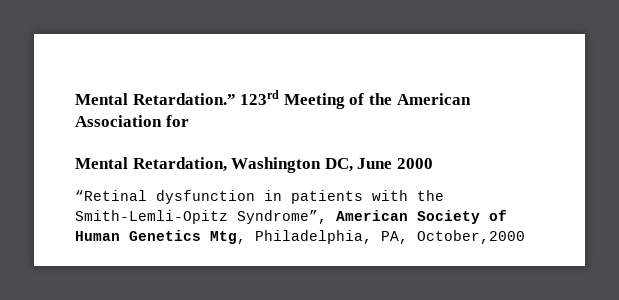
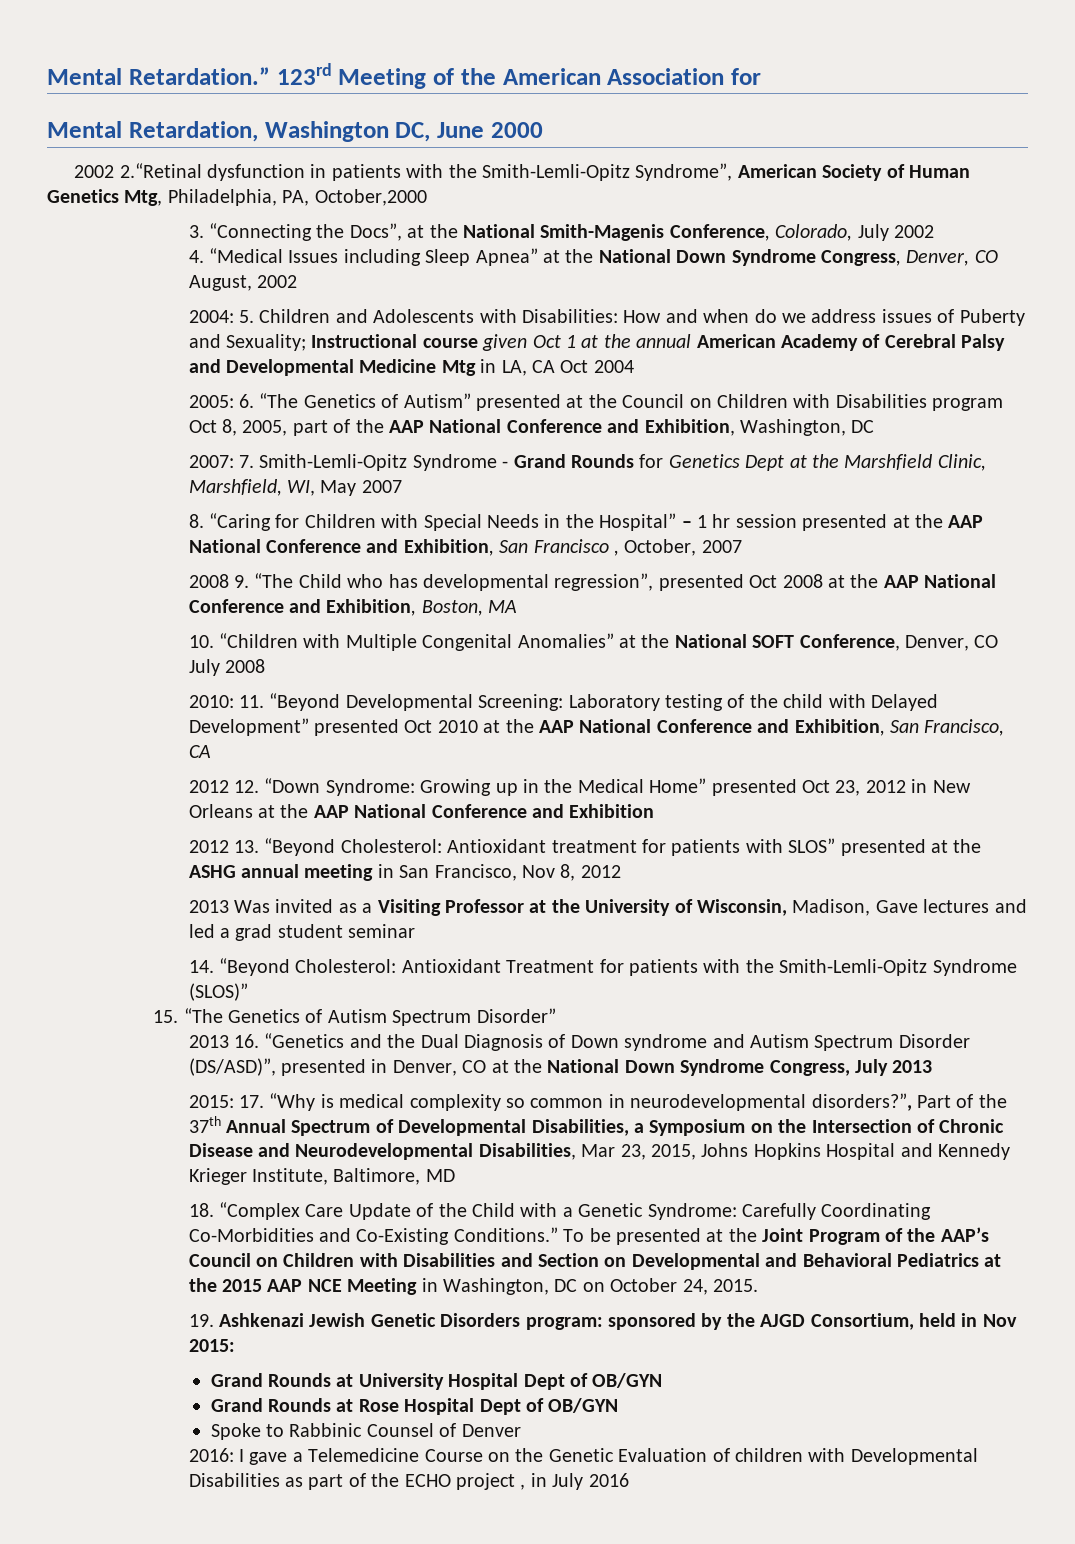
[75,190,147,201] “Retinal -> [74,163,202,178] 2002 2.“Retinal
(525, 237) none -> [188,223,934,241] [188,248,998,266] [188,275,297,291] [188,309,1025,326] [188,334,1006,351] [188,359,634,376] [188,393,1004,411] [188,419,875,436] [188,454,986,471] [188,479,402,496] [188,513,984,531] [188,539,742,556] [188,573,997,591] [188,599,518,616] [188,633,999,651] [188,659,265,676] [188,693,938,711] [188,718,1005,736] [188,745,211,758] [188,778,971,796] [188,804,655,818] [188,838,982,856] [188,864,621,881] [188,899,1027,916] [188,924,416,941] [188,958,1017,976] [188,983,248,1001] [153,1008,556,1026] [188,1033,970,1051] [188,1058,933,1076] [188,1093,1007,1111] [188,1116,1005,1136] [188,1143,1010,1160] [188,1168,455,1185] [188,1202,932,1220] [188,1227,989,1245] [188,1253,1002,1270] [188,1278,758,1295] [188,1313,1017,1330] [188,1339,235,1352] [210,1373,663,1390] [210,1398,619,1415] [210,1423,521,1440] [188,1448,978,1465] [188,1473,629,1490] // 3. “Connecting the Docs”, at the National Smith-Magenis Conference, Colorado, July 2002 // 4. “Medical Issues including Sleep Apnea” at the National Down Syndrome Congress, Denver, CO August, 2002 // 2004: 5. Children and Adolescents with Disabilities: How and when do we address issues of Puberty and Sexuality; Instructional course given Oct 1 at the annual American Academy of Cerebral Palsy and Developmental Medicine Mtg in LA, CA Oct 2004 // 2005: 6. “The Genetics of Autism” presented at the Council on Children with Disabilities program Oct 8, 2005, part of the AAP National Conference and Exhibition, Washington, DC // 2007: 7. Smith-Lemli-Opitz Syndrome - Grand Rounds for Genetics Dept at the Marshfield Clinic, Marshfield, WI, May 2007 // 8. “Caring for Children with Special Needs in the Hospital” – 1 hr session presented at the AAP National Conference and Exhibition, San Francisco , October, 2007 // 2008 9. “The Child who has developmental regression”, presented Oct 2008 at the AAP National Conference and Exhibition, Boston, MA // 10. “Children with Multiple Congenital Anomalies” at the National SOFT Conference, Denver, CO July 2008 // 2010: 11. “Beyond Developmental Screening: Laboratory testing of the child with Delayed Development” presented Oct 2010 at the AAP National Conference and Exhibition, San Francisco, CA // 2012 12. “Down Syndrome: Growing up in the Medical Home” presented Oct 23, 2012 in New Orleans at the AAP National Conference and Exhibition // 2012 13. “Beyond Cholesterol: Antioxidant treatment for patients with SLOS” presented at the ASHG annual meeting in San Francisco, Nov 8, 2012 // 2013 Was invited as a Visiting Professor at the University of Wisconsin, Madison, Gave lectures and led a grad student seminar // 14. “Beyond Cholesterol: Antioxidant Treatment for patients with the Smith-Lemli-Opitz Syndrome (SLOS)” // 15. “The Genetics of Autism Spectrum Disorder” // 2013 16. “Genetics and the Dual Diagnosis of Down syndrome and Autism Spectrum Disorder (DS/ASD)”, presented in Denver, CO at the National Down Syndrome Congress, July 2013 // 2015: 17. “Why is medical complexity so common in neurodevelopmental disorders?”, Part of the 37th Annual Spectrum of Developmental Disabilities, a Symposium on the Intersection of Chronic Disease and Neurodevelopmental Disabilities, Mar 23, 2015, Johns Hopkins Hospital and Kennedy Krieger Institute, Baltimore, MD // 18. “Complex Care Update of the Child with a Genetic Syndrome: Carefully Coordinating Co-Morbidities and Co-Existing Conditions.” To be presented at the Joint Program of the AAP’s Council on Children with Disabilities and Section on Developmental and Behavioral Pediatrics at the 2015 AAP NCE Meeting in Washington, DC on October 24, 2015. // 19. Ashkenazi Jewish Genetic Disorders program: sponsored by the AJGD Consortium, held in Nov 2015: // Grand Rounds at University Hospital Dept of OB/GYN // Grand Rounds at Rose Hospital Dept of OB/GYN // Spoke to Rabbinic Counsel of Denver // 2016: I gave a Telemedicine Course on the Genetic Evaluation of children with Developmental Disabilities as part of the ECHO project , in July 2016

